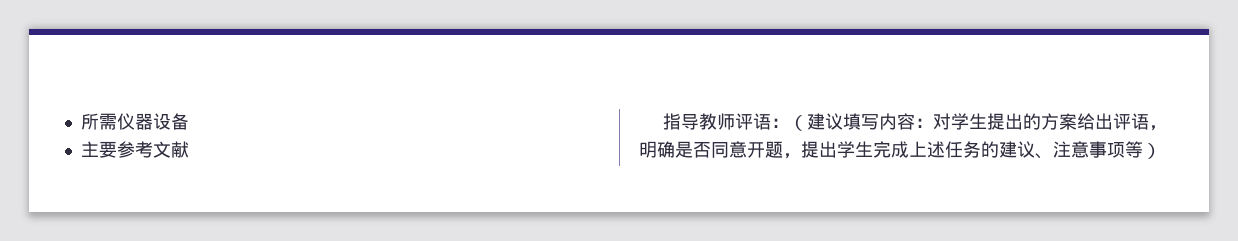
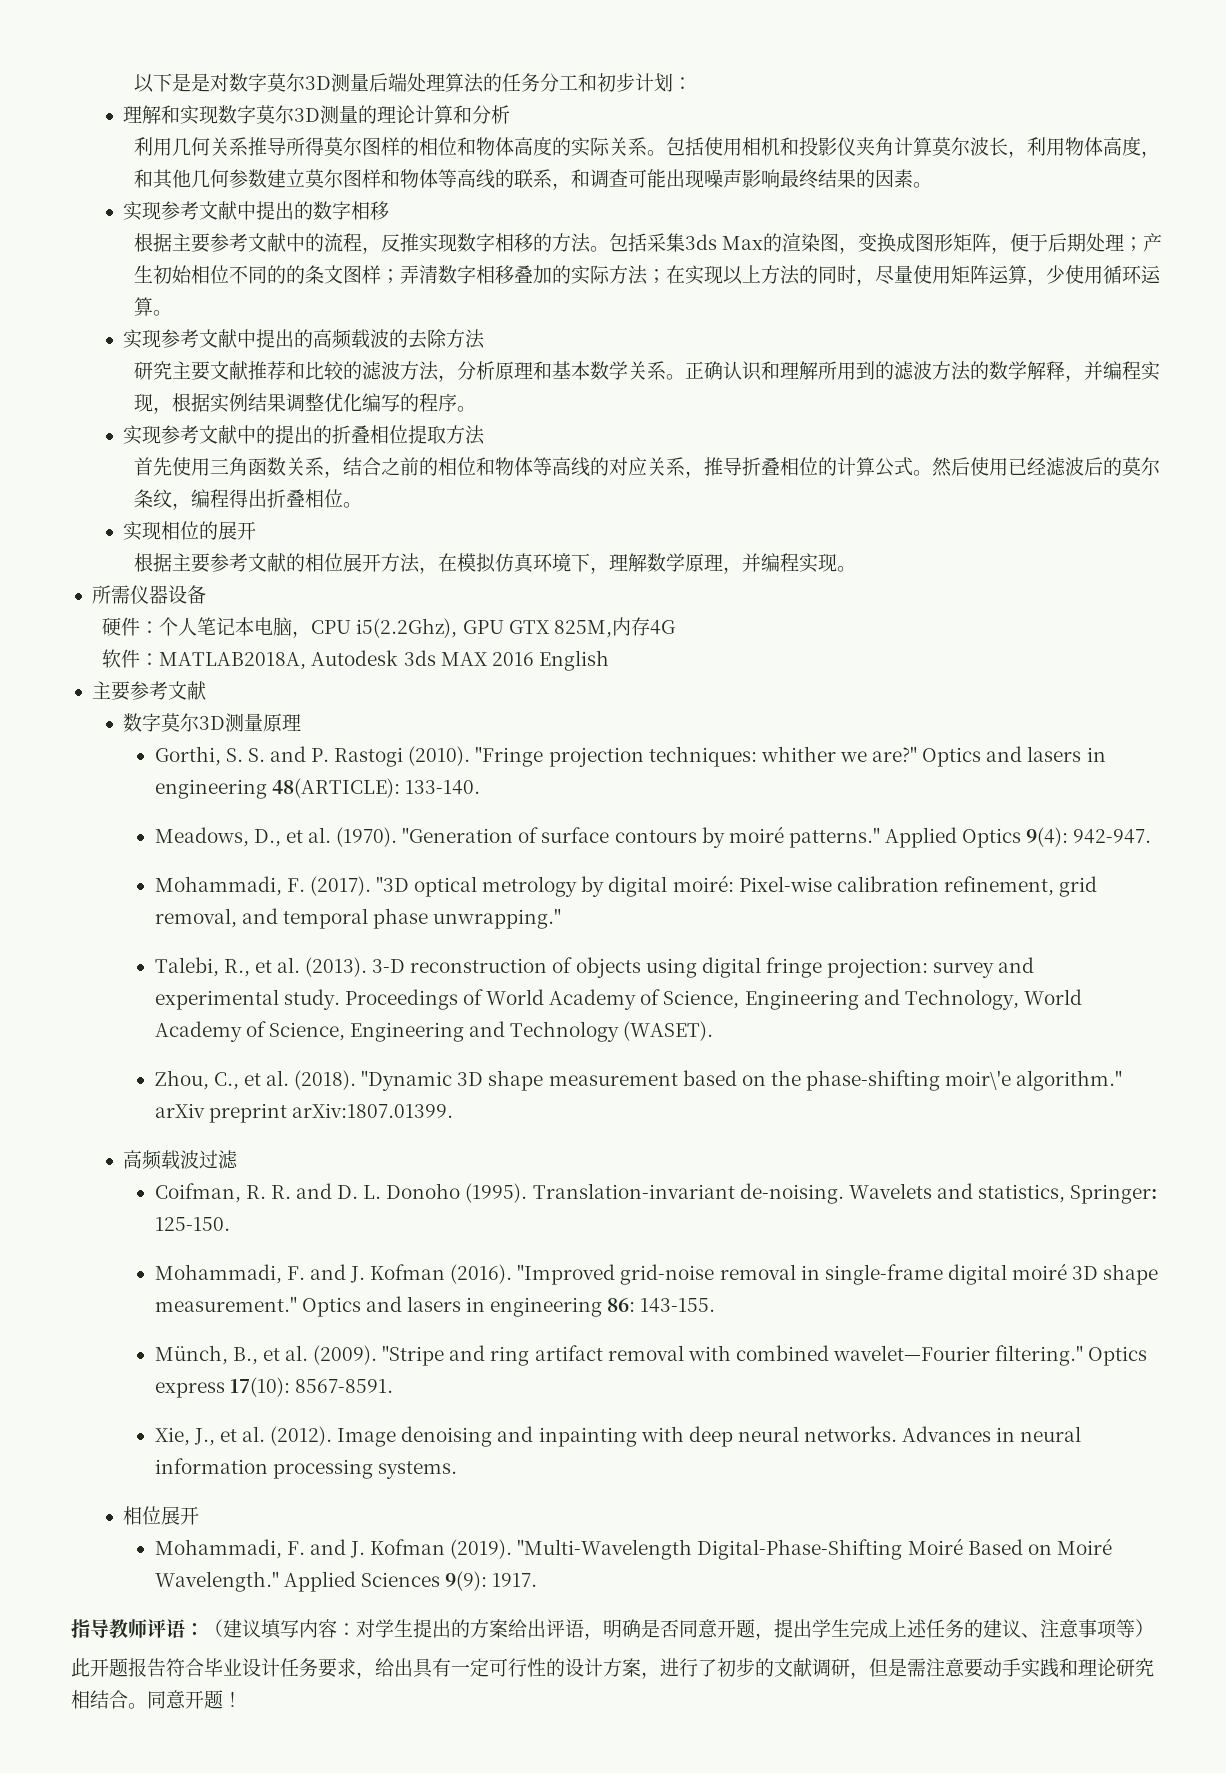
[80,113,189,130] [80,141,189,158] 所需仪器设备 // 主要参考文献 -> [133,73,692,93] [123,105,511,125] [133,137,1160,158] [133,169,932,190] [123,201,390,221] [133,232,1162,254] [133,265,1161,286] [133,297,172,316] [123,329,486,349] [133,361,1160,382] [133,393,476,414] [123,425,486,445] [133,457,1160,478] [133,489,362,510] [123,521,257,541] [133,553,856,574] [91,585,206,604] [102,617,675,638] [102,649,609,671] [91,681,206,701] [123,713,302,732] [154,746,1106,767] [154,778,480,799] [154,826,1152,848] [154,875,1098,897] [154,908,562,929] [154,957,1035,978] [154,989,1082,1010] [154,1021,714,1042] [154,1070,1123,1091] [154,1103,453,1123] [123,1150,239,1170] [154,1183,1158,1204] [154,1217,230,1231] [154,1263,1159,1285] [154,1296,716,1317] [154,1345,1148,1366] [154,1377,393,1398] [154,1426,1082,1447] [154,1458,457,1479] [123,1506,200,1525] [154,1538,1112,1560] [154,1571,538,1592] 以下是是对数字莫尔3D测量后端处理算法的任务分工和初步计划： // 理解和实现数字莫尔3D测量的理论计算和分析 // 利用几何关系推导所得莫尔图样的相位和物体高度的实际关系。包括使用相机和投影仪夹角计算莫尔波长，利用物体高度，和其他几何参数建立莫尔图样和物体等高线的联系，和调查可能出现噪声影响最终结果的因素。 // 实现参考文献中提出的数字相移 // 根据主要参考文献中的流程，反推实现数字相移的方法。包括采集3ds Max的渲染图，变换成图形矩阵，便于后期处理；产生初始相位不同的的条文图样；弄清数字相移叠加的实际方法；在实现以上方法的同时，尽量使用矩阵运算，少使用循环运算。 // 实现参考文献中提出的高频载波的去除方法 // 研究主要文献推荐和比较的滤波方法，分析原理和基本数学关系。正确认识和理解所用到的滤波方法的数学解释，并编程实现，根据实例结果调整优化编写的程序。 // 实现参考文献中的提出的折叠相位提取方法 // 首先使用三角函数关系，结合之前的相位和物体等高线的对应关系，推导折叠相位的计算公式。然后使用已经滤波后的莫尔条纹，编程得出折叠相位。 // 实现相位的展开 // 根据主要参考文献的相位展开方法，在模拟仿真环境下，理解数学原理，并编程实现。 // 所需仪器设备 // 硬件：个人笔记本电脑，CPU i5(2.2Ghz), GPU GTX 825M,内存4G // 软件：MATLAB2018A, Autodesk 3ds MAX 2016 English // 主要参考文献 // 数字莫尔3D测量原理 // Gorthi, S. S. and P. Rastogi (2010). "Fringe projection techniques: whither we are?" Optics and lasers in engineering 48(ARTICLE): 133-140. // Meadows, D., et al. (1970). "Generation of surface contours by moiré patterns." Applied Optics 9(4): 942-947. // Mohammadi, F. (2017). "3D optical metrology by digital moiré: Pixel-wise calibration refinement, grid removal, and temporal phase unwrapping." // Talebi, R., et al. (2013). 3-D reconstruction of objects using digital fringe projection: survey and experimental study. Proceedings of World Academy of Science, Engineering and Technology, World Academy of Science, Engineering and Technology (WASET). // Zhou, C., et al. (2018). "Dynamic 3D shape measurement based on the phase-shifting moir\'e algorithm." arXiv preprint arXiv:1807.01399. // 高频载波过滤 // Coifman, R. R. and D. L. Donoho (1995). Translation-invariant de-noising. Wavelets and statistics, Springer: 125-150. // Mohammadi, F. and J. Kofman (2016). "Improved grid-noise removal in single-frame digital moiré 3D shape measurement." Optics and lasers in engineering 86: 143-155. // Münch, B., et al. (2009). "Stripe and ring artifact removal with combined wavelet—Fourier filtering." Optics express 17(10): 8567-8591. // Xie, J., et al. (2012). Image denoising and inpainting with deep neural networks. Advances in neural information processing systems. // 相位展开 // Mohammadi, F. and J. Kofman (2019). "Multi-Wavelength Digital-Phase-Shifting Moiré Based on Moiré Wavelength." Applied Sciences 9(9): 1917.
(1161, 151) none -> [71,1658,1154,1679] [71,1690,242,1709] // 此开题报告符合毕业设计任务要求，给出具有一定可行性的设计方案，进行了初步的文献调研，但是需注意要动手实践和理论研究相结合。同意开题！

